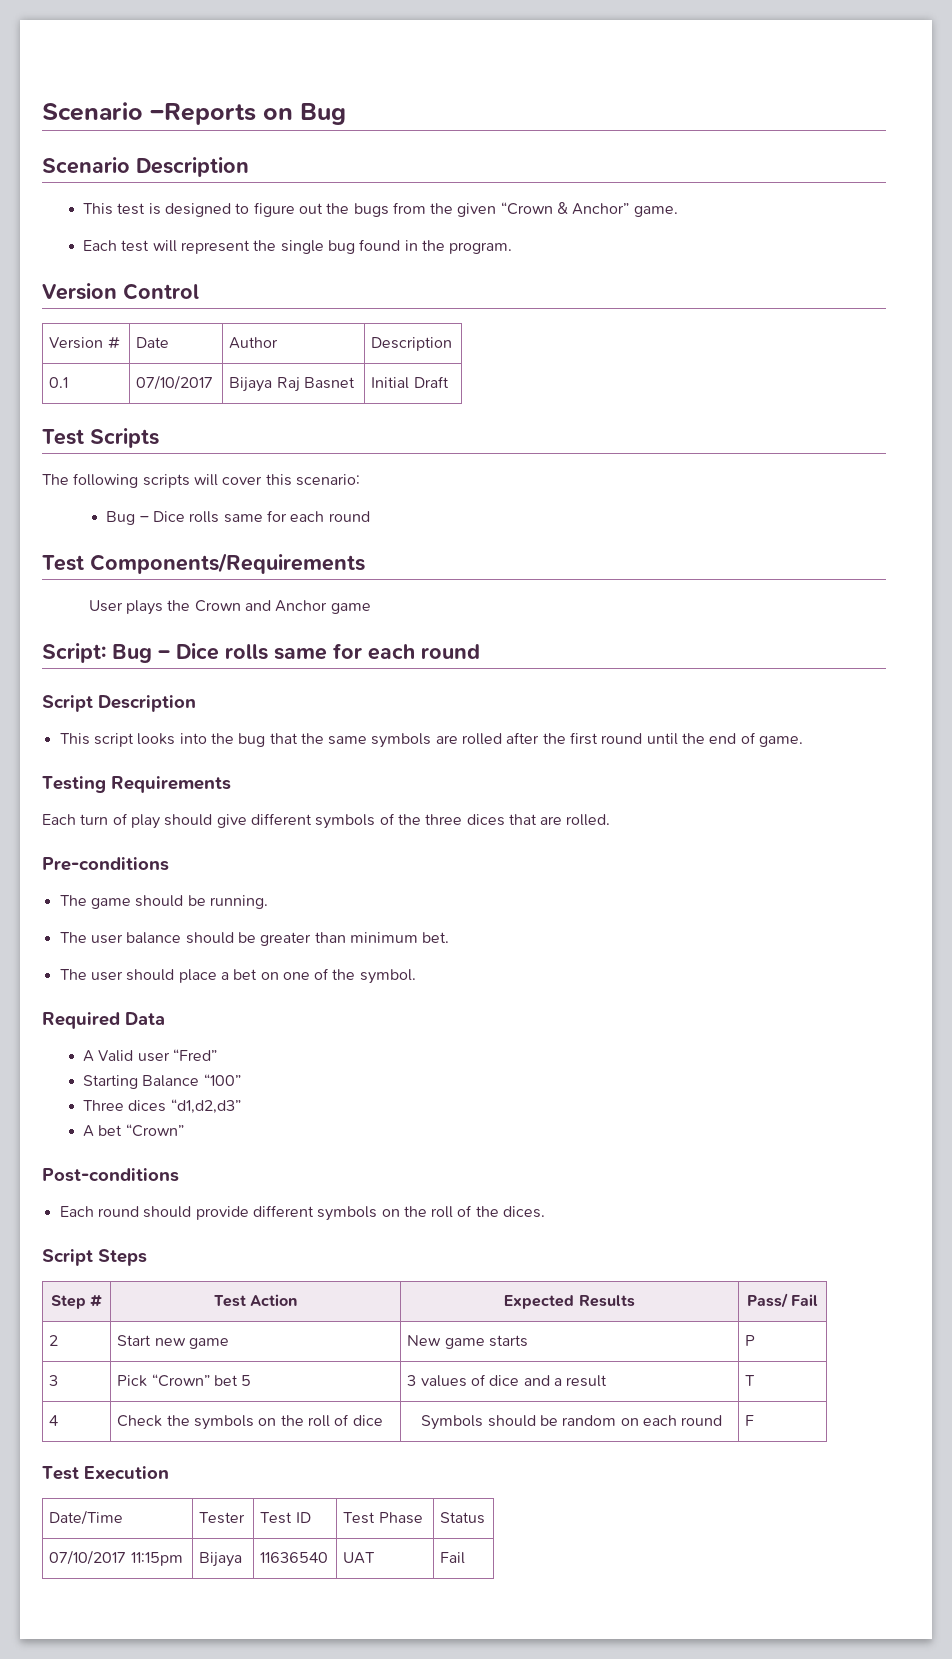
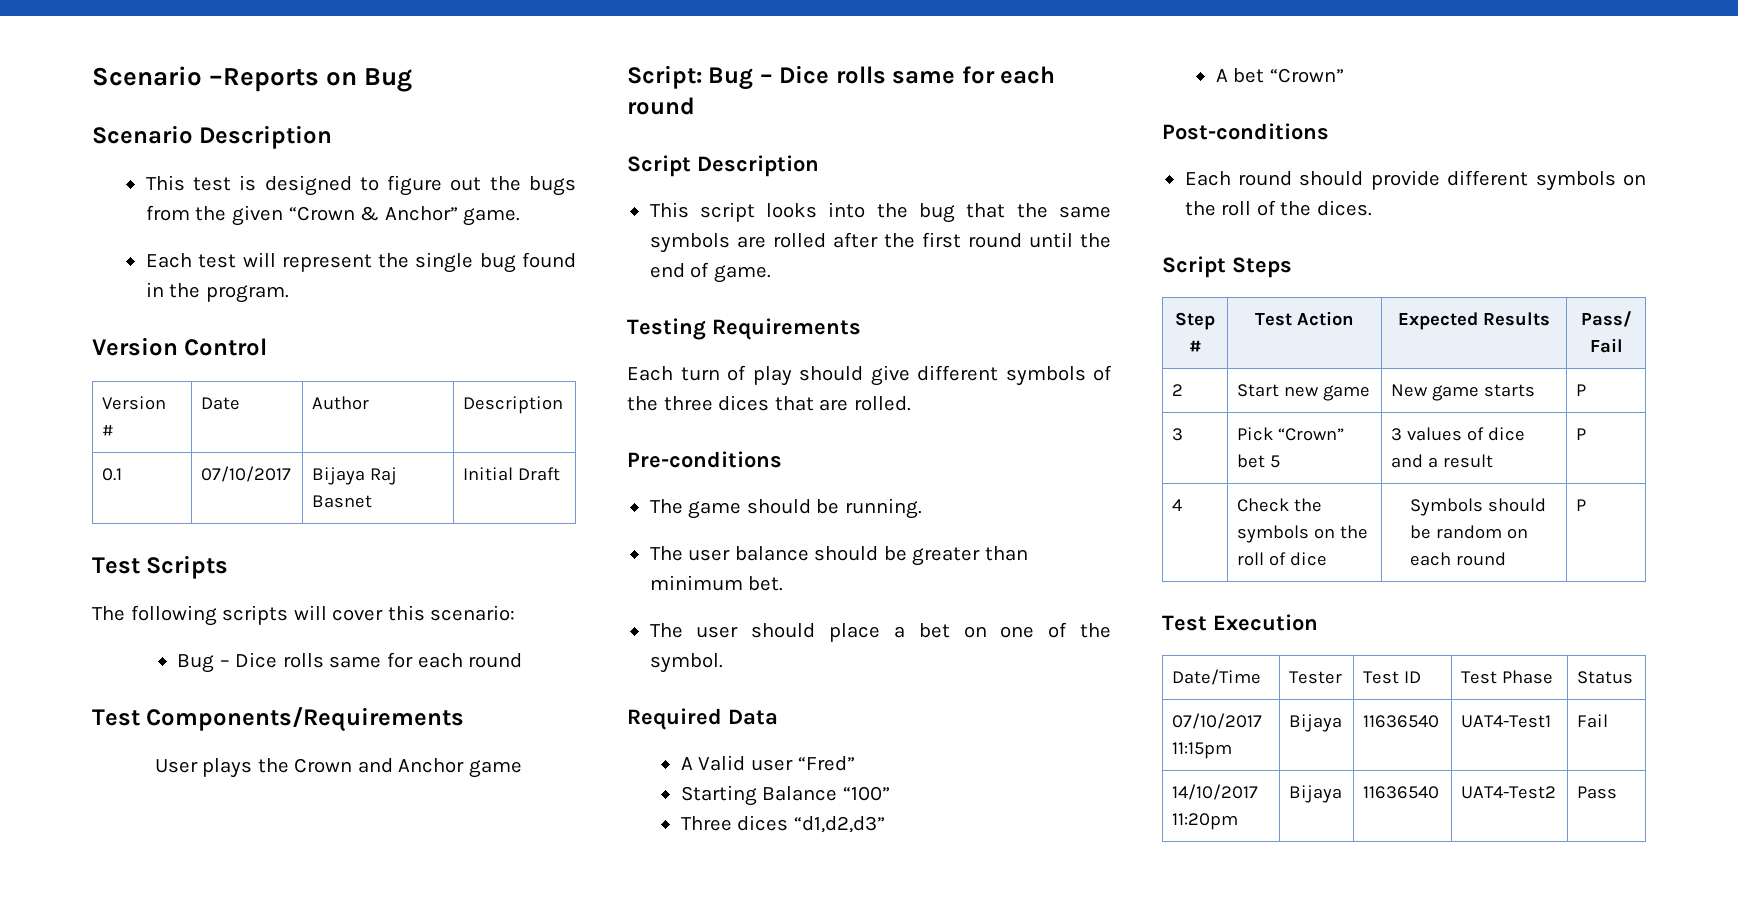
[745,1375,756,1386] T -> [1576,428,1587,440] P
[745,1415,755,1426] F -> [1576,499,1587,511] P
[343,1552,376,1564] [440,1552,466,1564] UAT | Fail -> [1461,715,1552,728] [1577,714,1609,728] [1172,784,1259,800] [1172,813,1239,830] [1289,785,1343,803] [1363,786,1440,799] [1461,786,1557,799] [1577,786,1618,799] UAT4-Test1 | Fail // 14/10/2017 11:20pm | Bijaya | 11636540 | UAT4-Test2 | Pass

